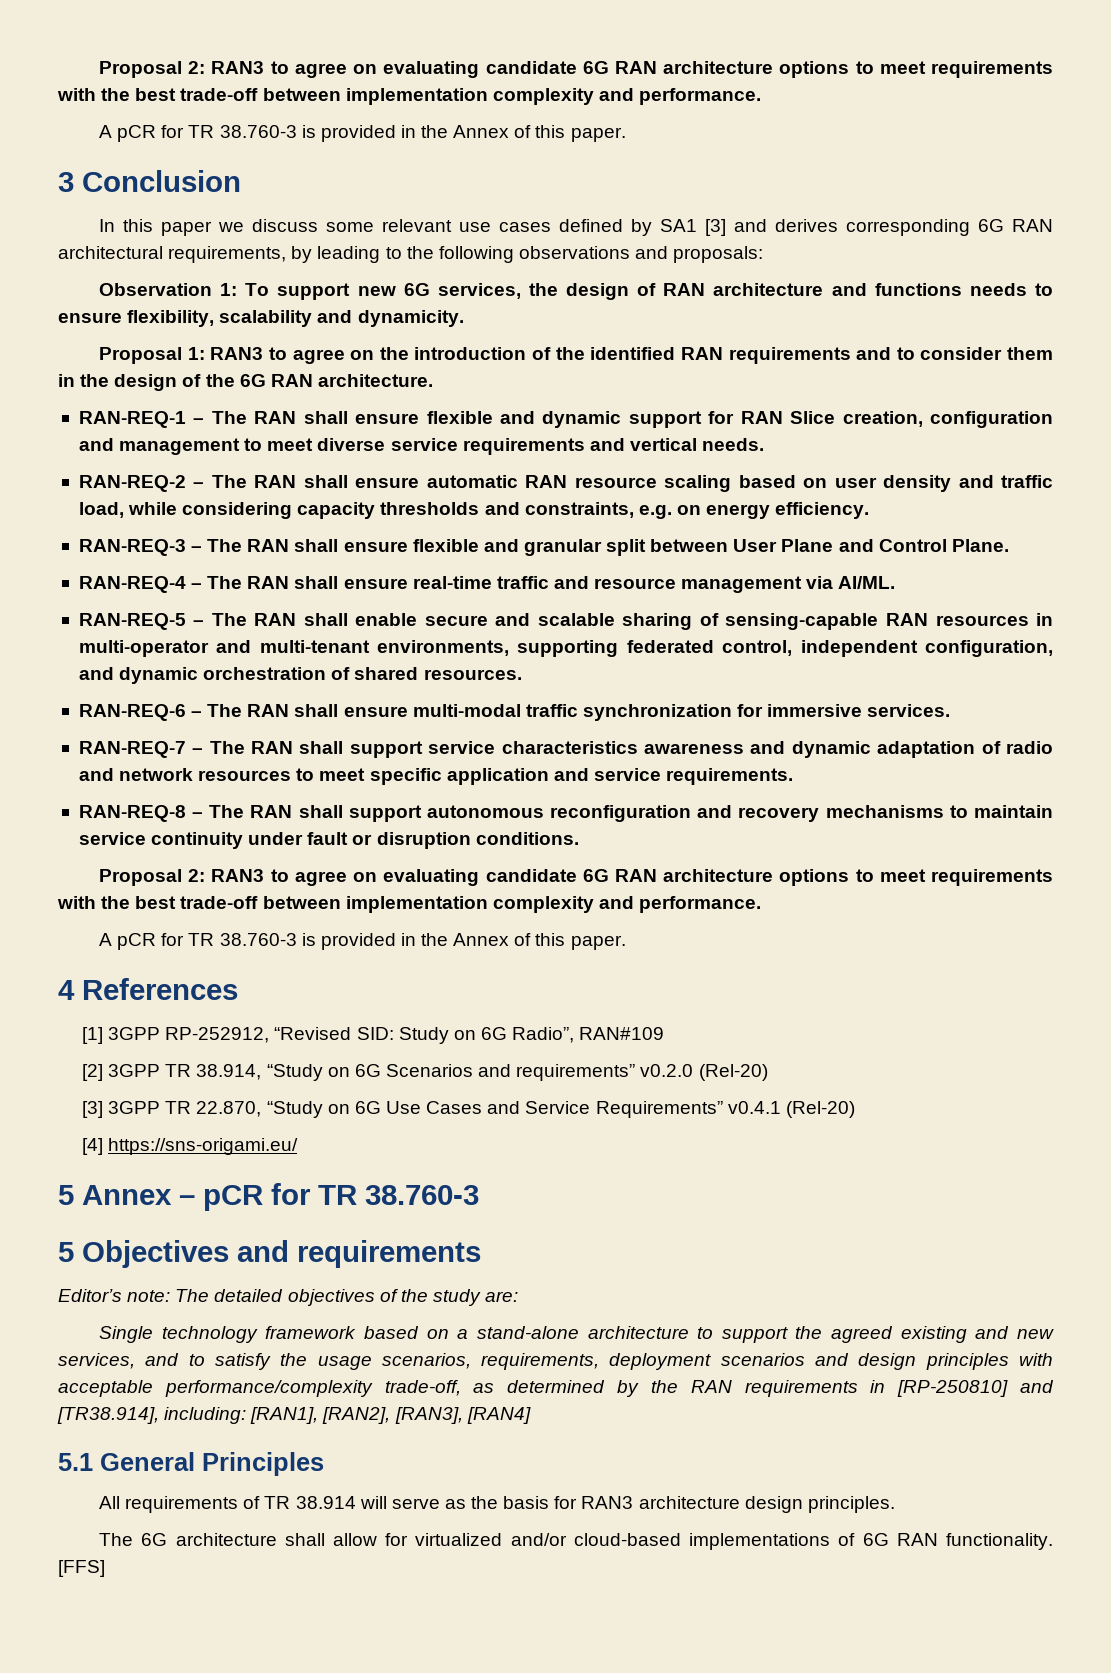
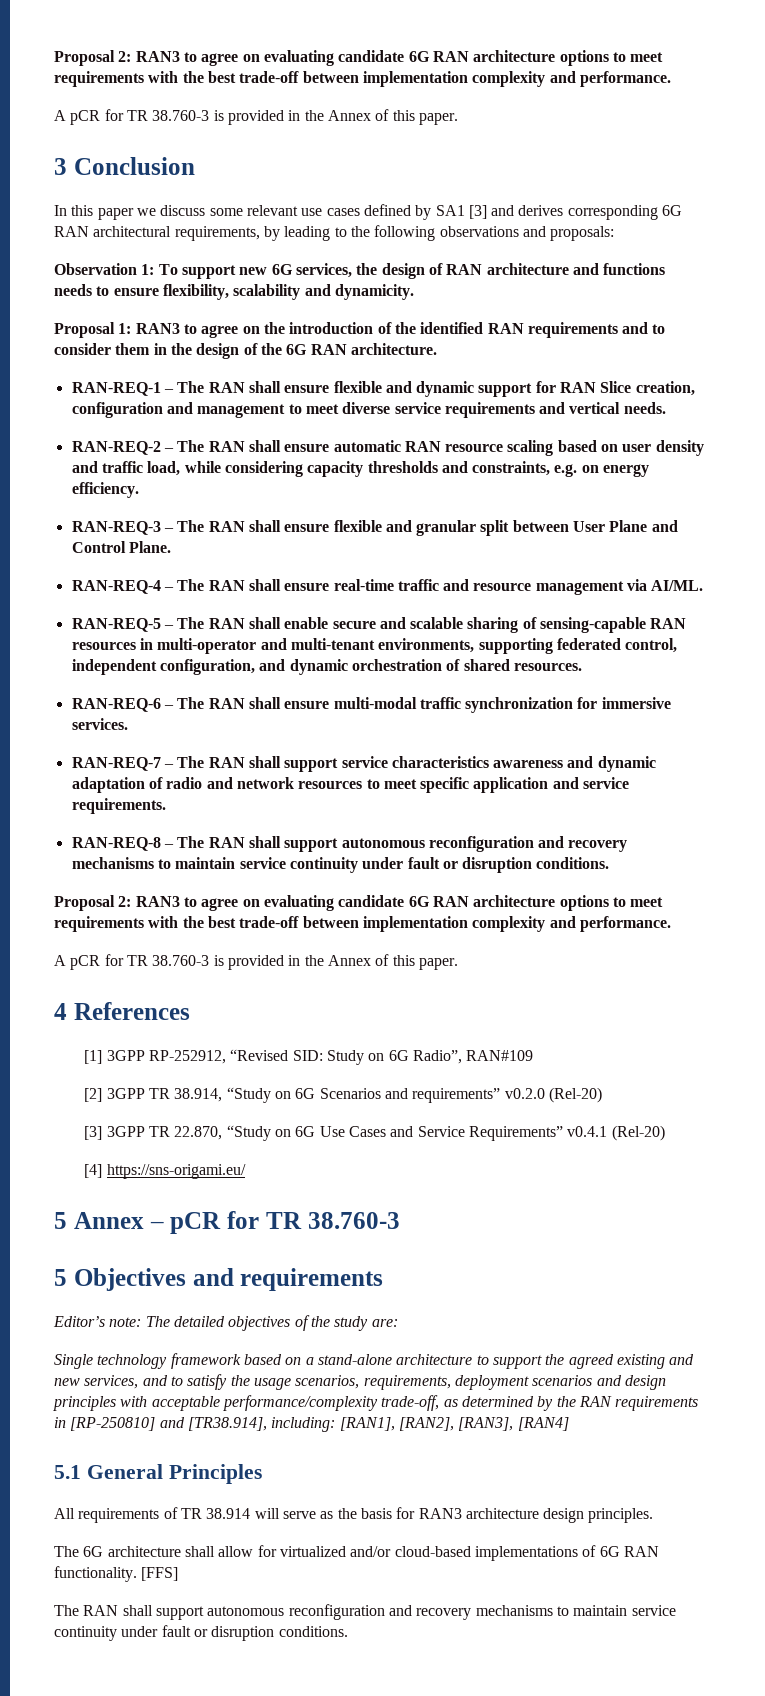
(105, 1568) none -> [54,1604,676,1620] [54,1625,348,1641] // The RAN shall support autonomous reconfiguration and recovery mechanisms to maintain service continuity under fault or disruption conditions.

